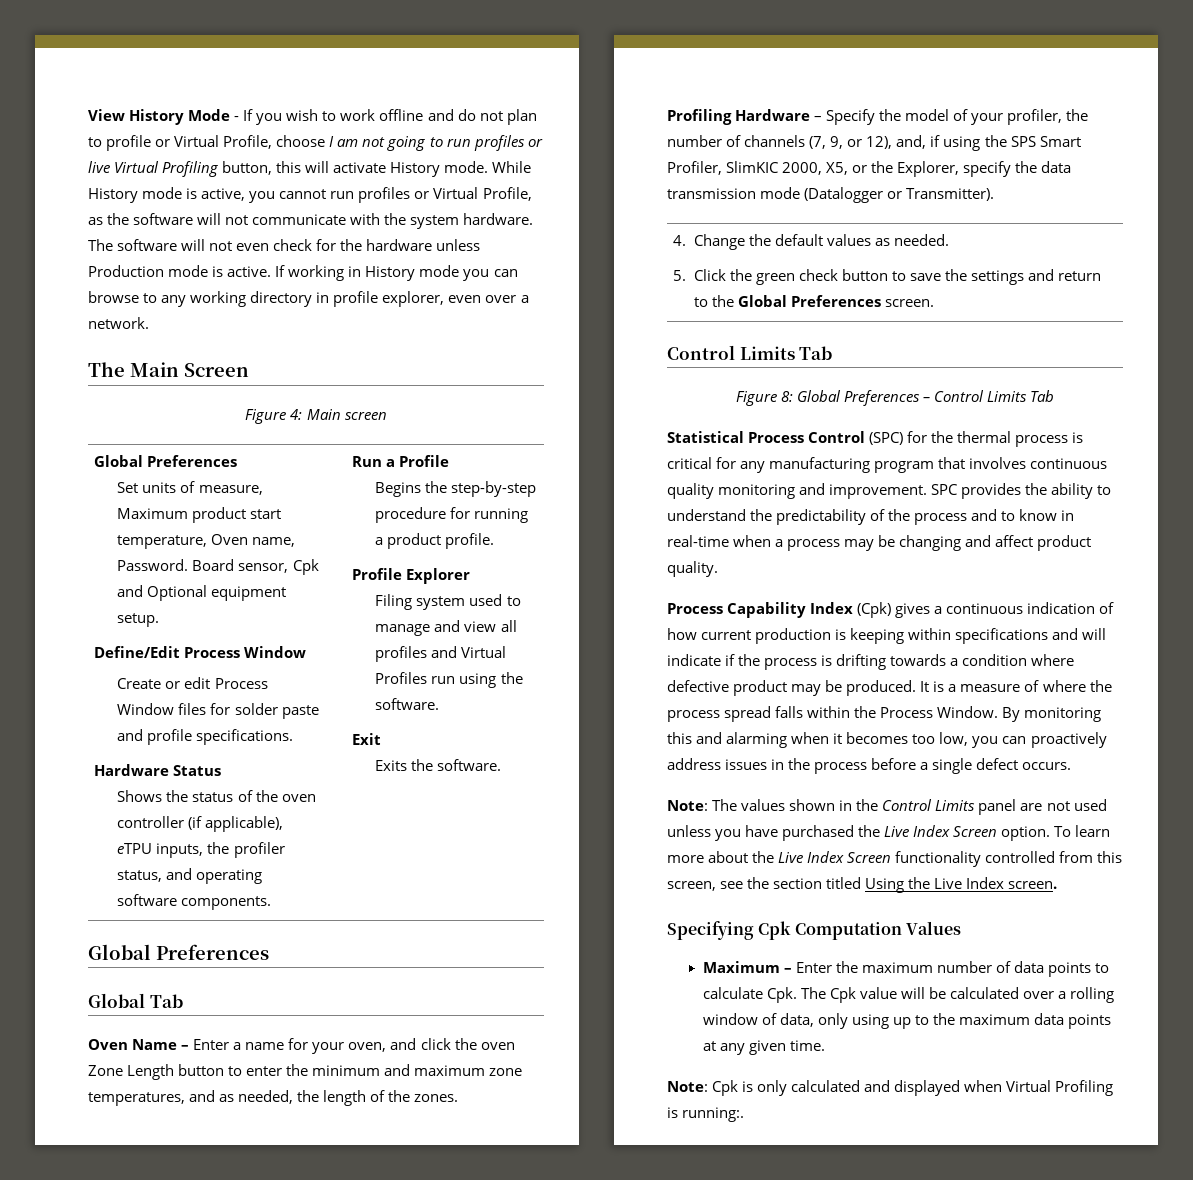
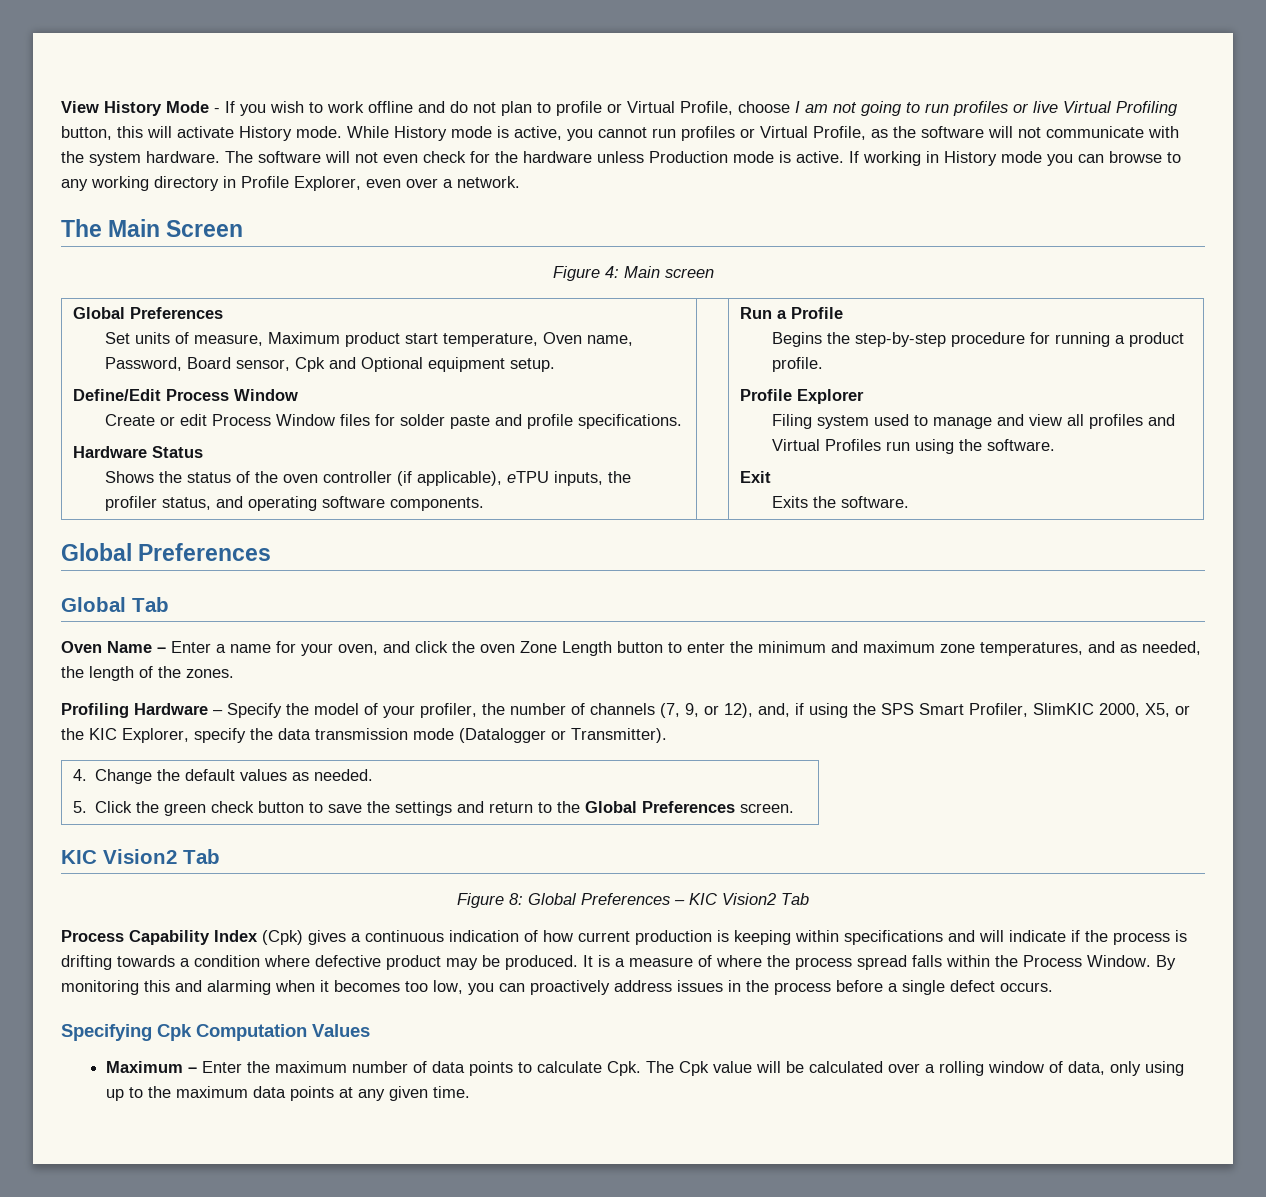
[333,291,445,307] profile explorer, -> [241,176,361,191] Profile Explorer,
[117,559,189,571] Password. -> [105,357,183,371] Password,
(894, 167) none -> [89,728,117,740] KIC
[667,345,795,360] Control Limits -> [61,849,177,864] KIC Vision2
[934,390,1055,402] [667,431,1084,447] [667,457,1108,473] [667,483,1112,499] [667,509,1075,525] [667,535,1092,551] [667,561,718,577] Control Limits Tab // Statistical Process Control (SPC) for the thermal process is critical for any manufacturing program that involves continuous quality monitoring and improvement. SPC provides the ability to understand the predictability of the process and to know in real-time when a process may be changing and affect product quality. -> [689,893,809,905] KIC Vision2 Tab
[667,799,1107,815] [667,825,1111,841] [667,851,1123,867] [667,877,1058,893] // Note: The values shown in the Control Limits panel are not used unless you have purchased the Live Index Screen option. To learn more about the Live Index Screen functionality controlled from this screen, see the section titled Using the Live Index screen. -> (1053, 987) none
[667,1080,1114,1096] [667,1107,745,1122] // Note: Cpk is only calculated and displayed when Virtual Profiling is running:. -> (471, 1092) none

